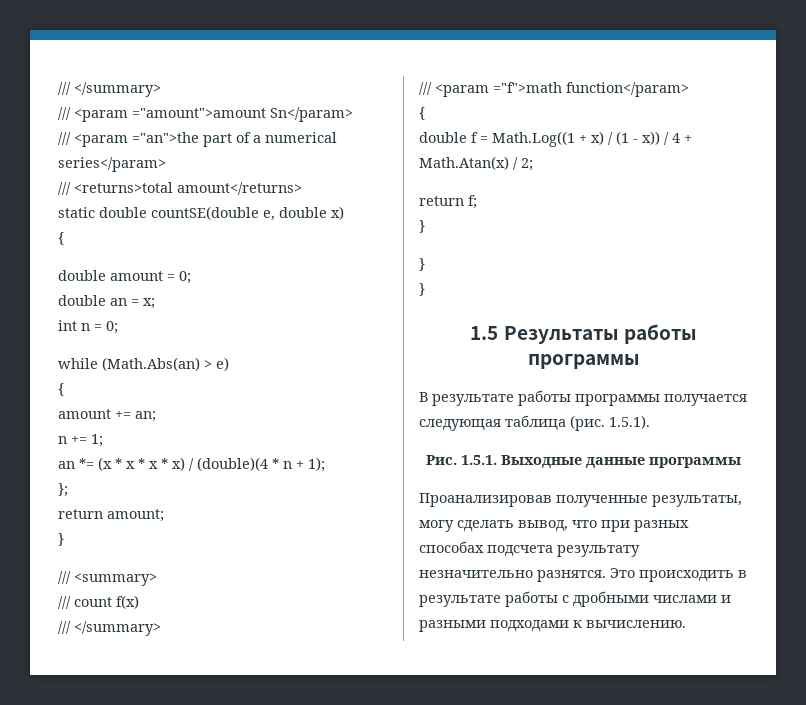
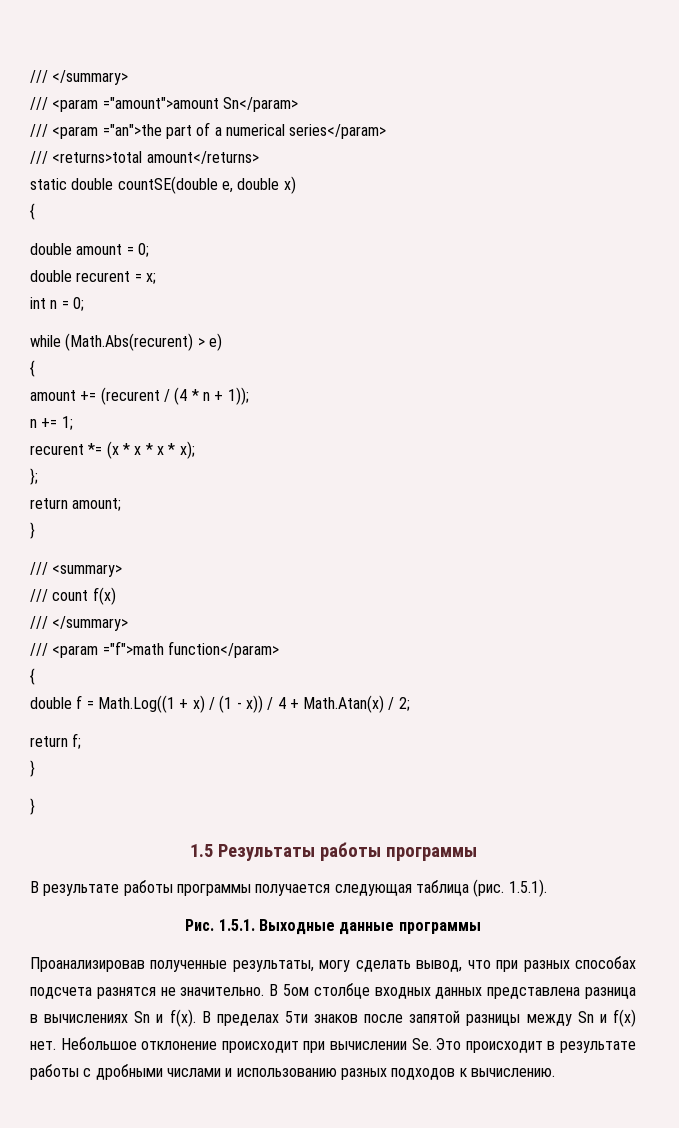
[110,298,127,306] an -> [76,271,131,282] recurent
[102,357,200,371] (Math.Abs(an) -> [65,333,194,351] (Math.Abs(recurent)
[135,411,156,422] an; -> [100,387,249,405] (recurent / (4 * n + 1));
[58,461,75,469] an -> [30,444,84,455] recurent
[172,457,325,472] x) / (double)(4 * n + 1); -> [179,441,195,459] x);
[419,283,425,296] // } -> (35, 806) none
[557,545,640,557] [419,568,734,582] результату незначительно разнятся. Это происходить -> [96,983,636,999] [30,1009,636,1027] [30,1037,543,1053] разнятся не значительно. В 5ом столбце входных данных представлена разница в вычислениях Sn и f(x). В пределах 5ти знаков после запятой разницы между Sn и f(x) нет. Небольшое отклонение происходит при вычислении Se. Это происходит
[419,620,569,632] разными подходами -> [236,1068,456,1080] использованию разных подходов

